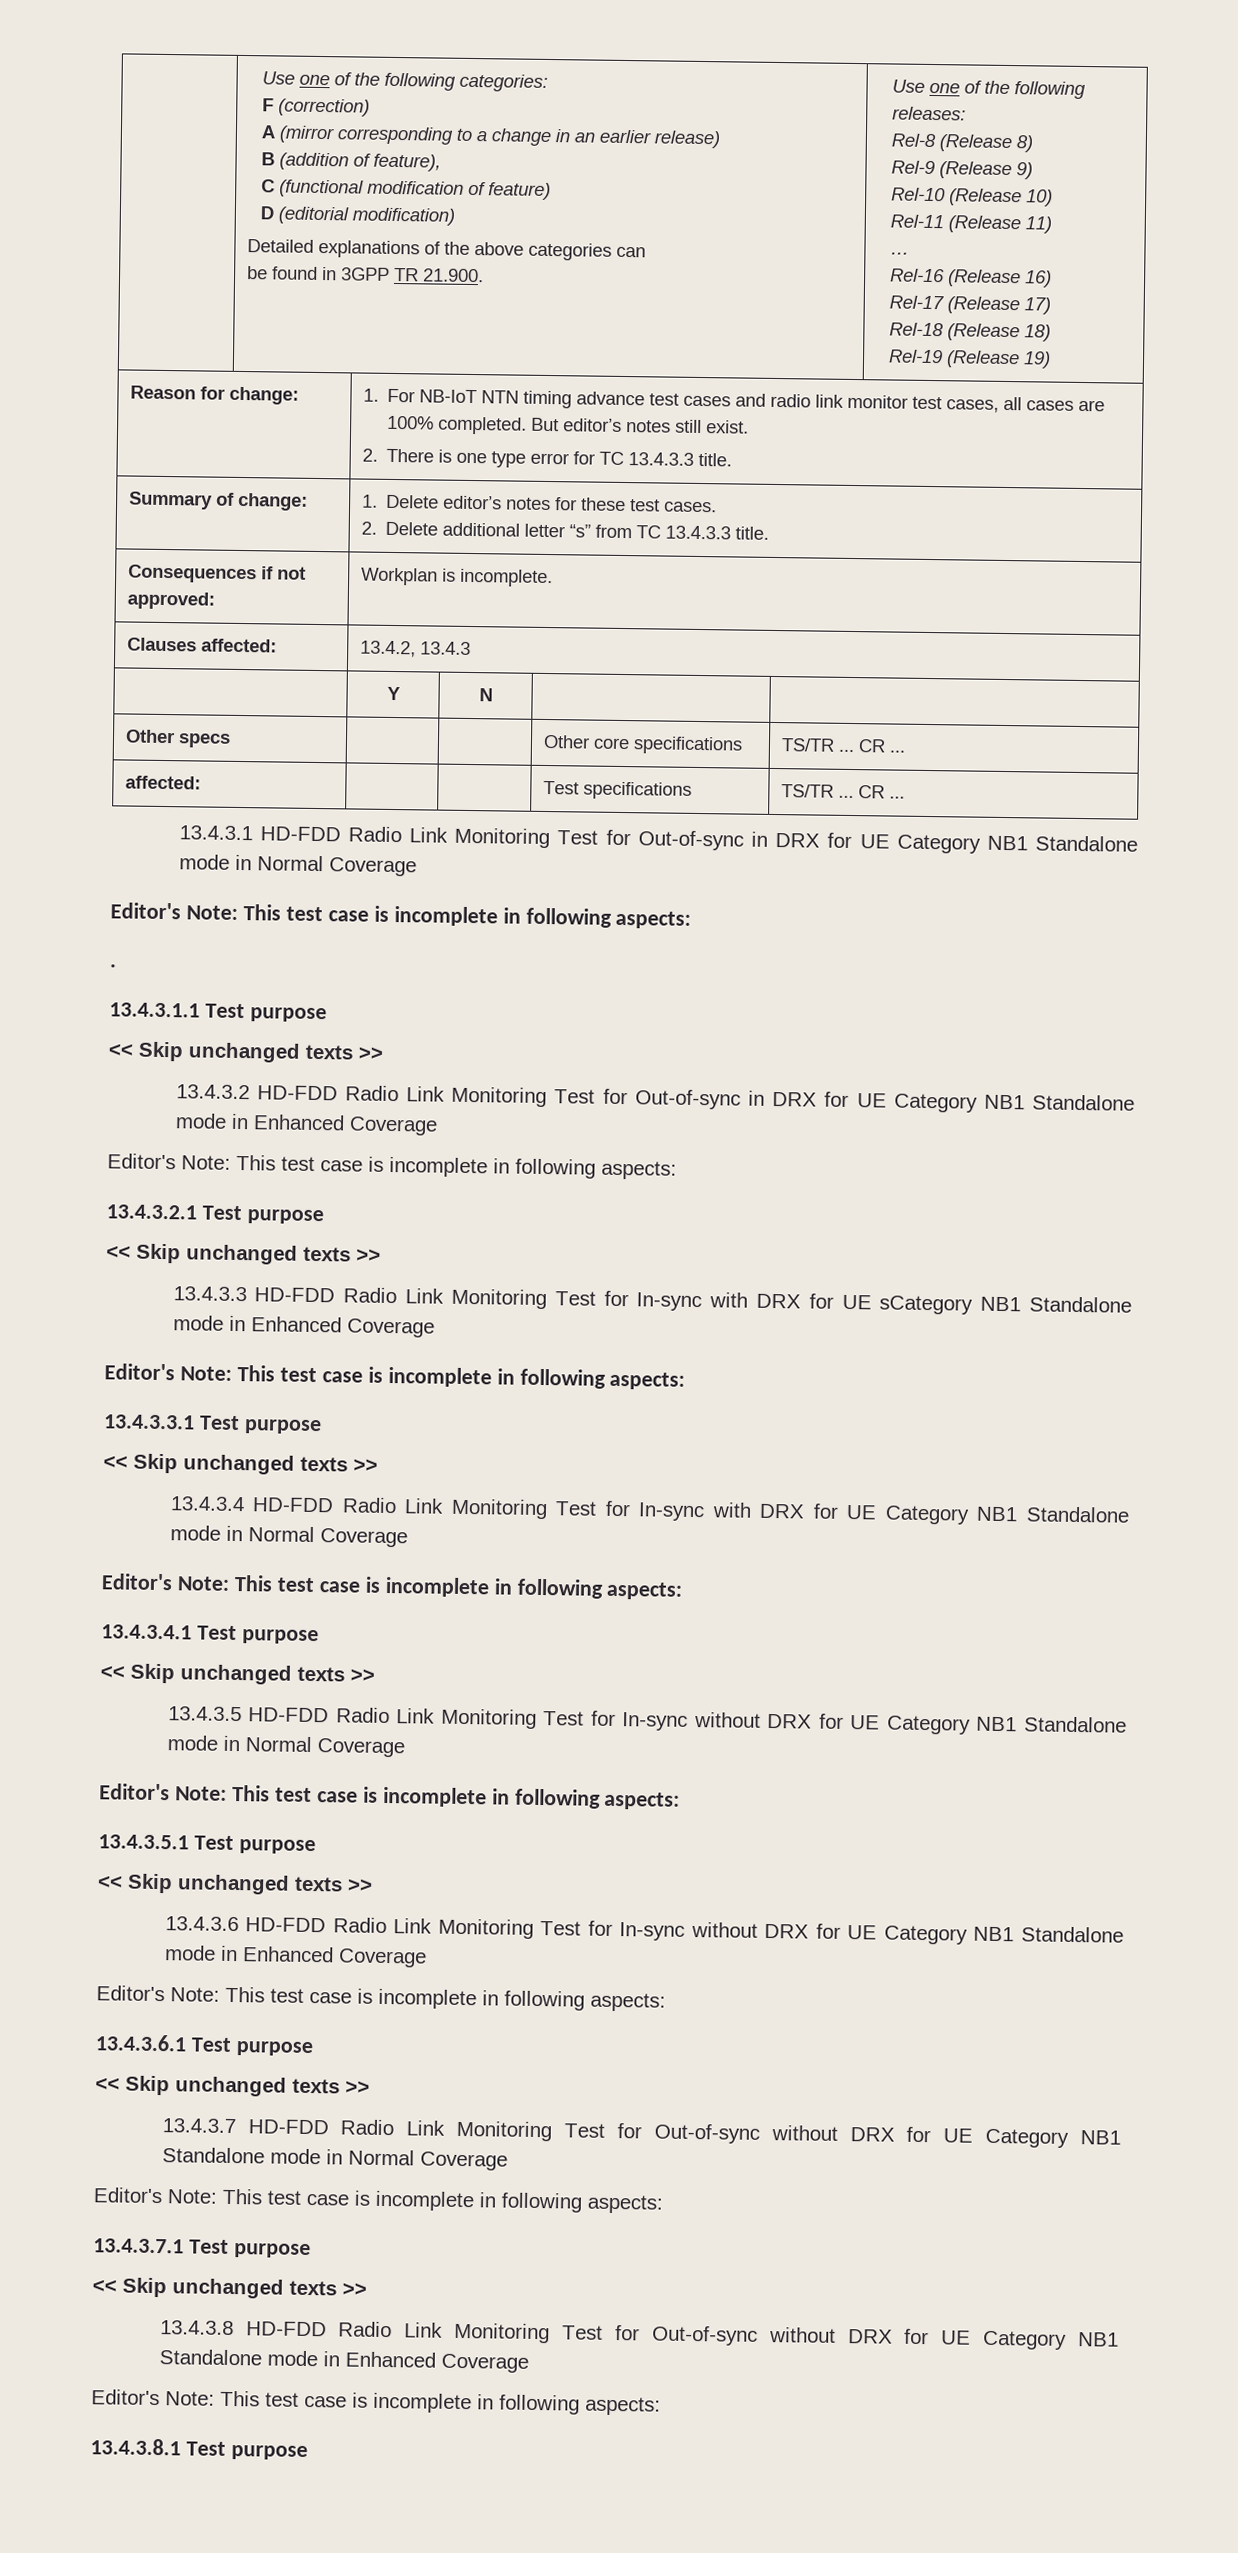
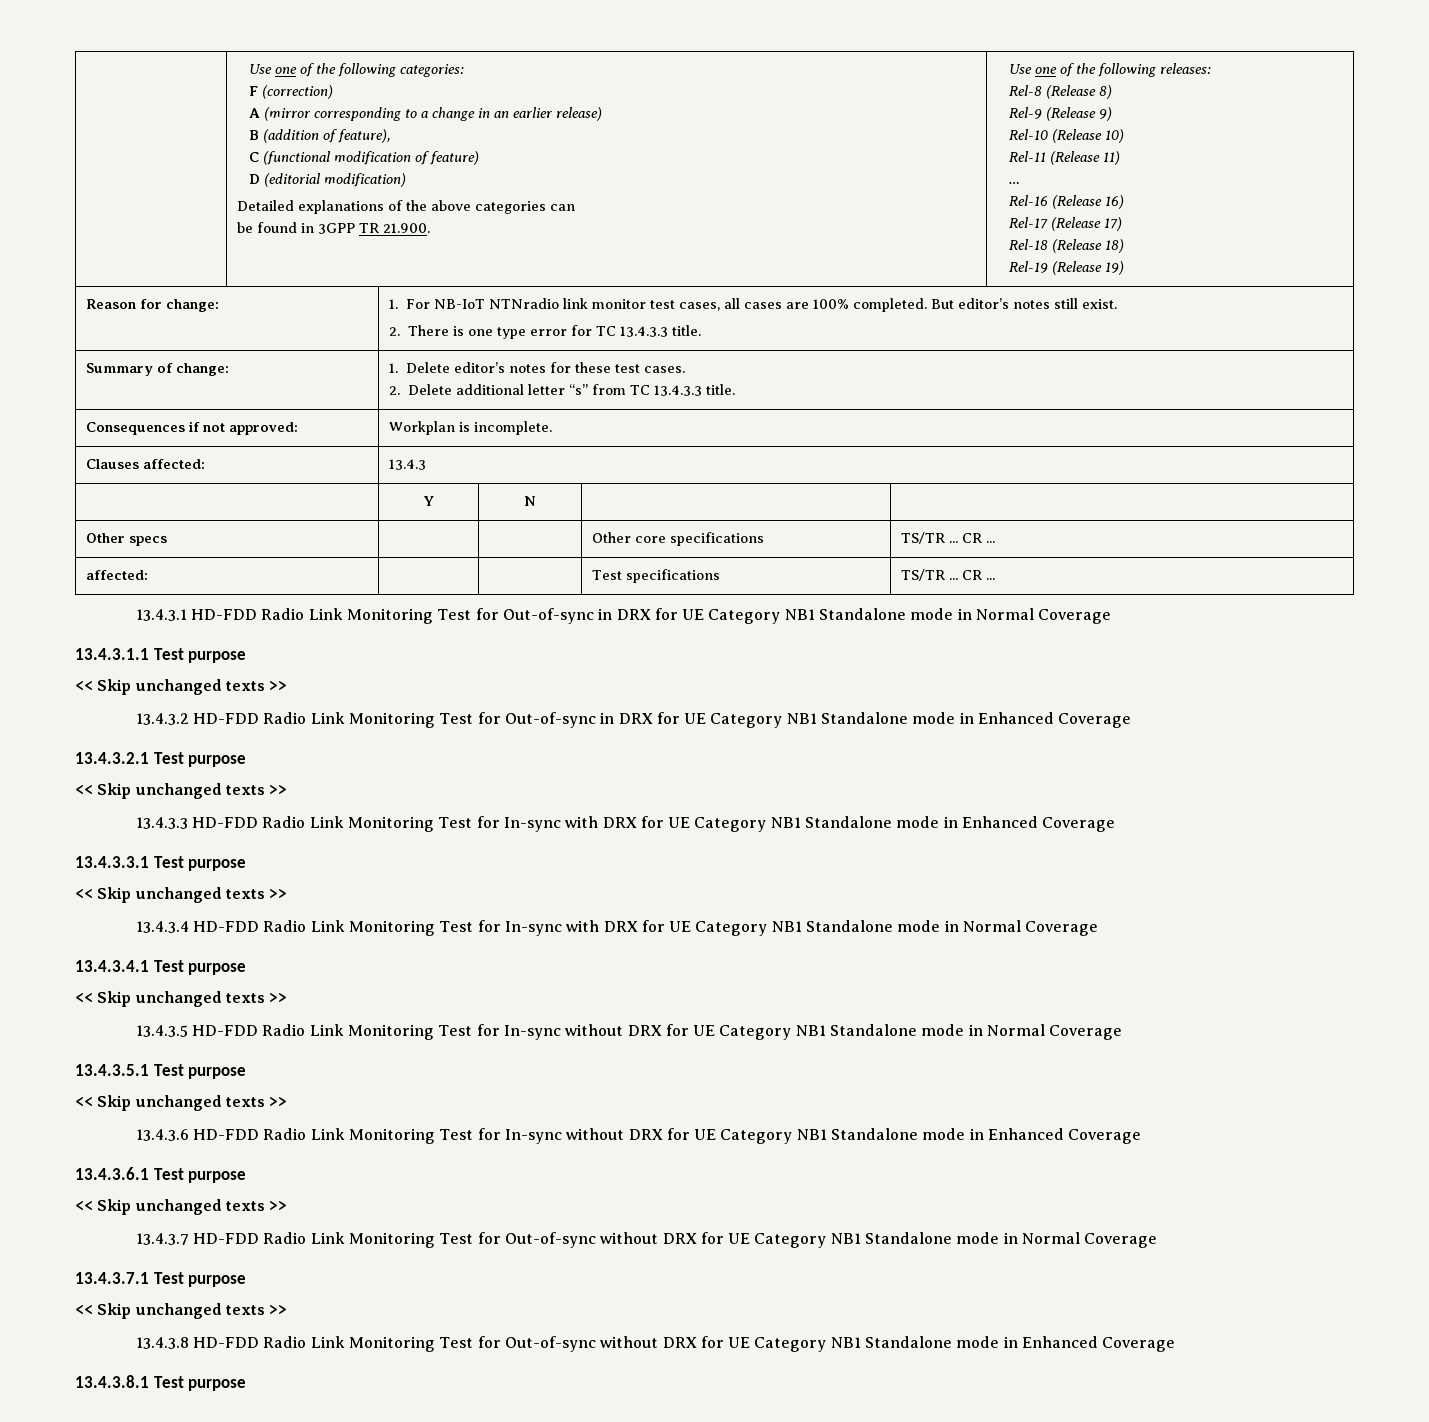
[481,390,812,409] NTN timing advance test cases and radio -> [488,298,559,309] NTNradio
[359,640,416,658] 13.4.2, -> (206, 464) none
[110,902,692,929] [110,964,117,968] // Editor's Note: This test case is incomplete in following aspects: // . -> (1112, 616) none
[107,1153,677,1180] // Editor's Note: This test case is incomplete in following aspects: -> (1132, 720) none
[879,1295,1133,1315] [172,1315,435,1338] [104,1363,686,1390] sCategory NB1 Standalone mode in Enhanced Coverage // Editor's Note: This test case is incomplete in following aspects: -> [694,816,1116,832] Category NB1 Standalone mode in Enhanced Coverage
[101,1573,683,1600] // Editor's Note: This test case is incomplete in following aspects: -> (1099, 928) none
[99,1783,681,1810] // Editor's Note: This test case is incomplete in following aspects: -> (1123, 1032) none
[96,1985,666,2012] // Editor's Note: This test case is incomplete in following aspects: -> (1142, 1136) none
[93,2187,663,2214] // Editor's Note: This test case is incomplete in following aspects: -> (1158, 1240) none
[91,2389,661,2416] // Editor's Note: This test case is incomplete in following aspects: -> (1176, 1344) none

